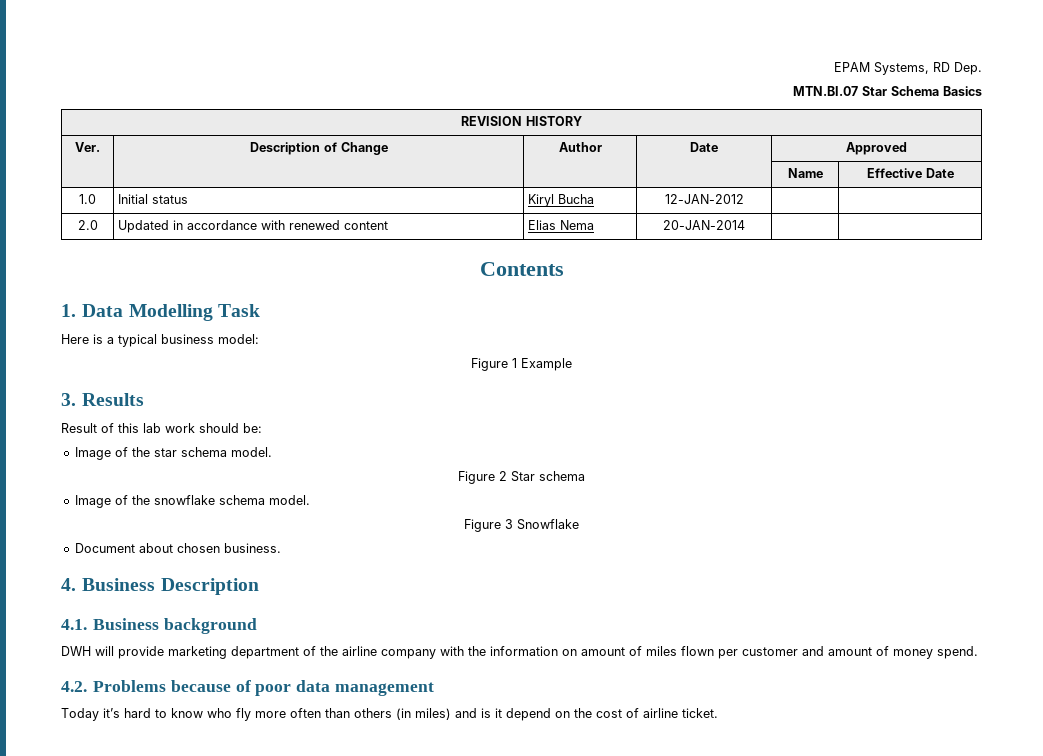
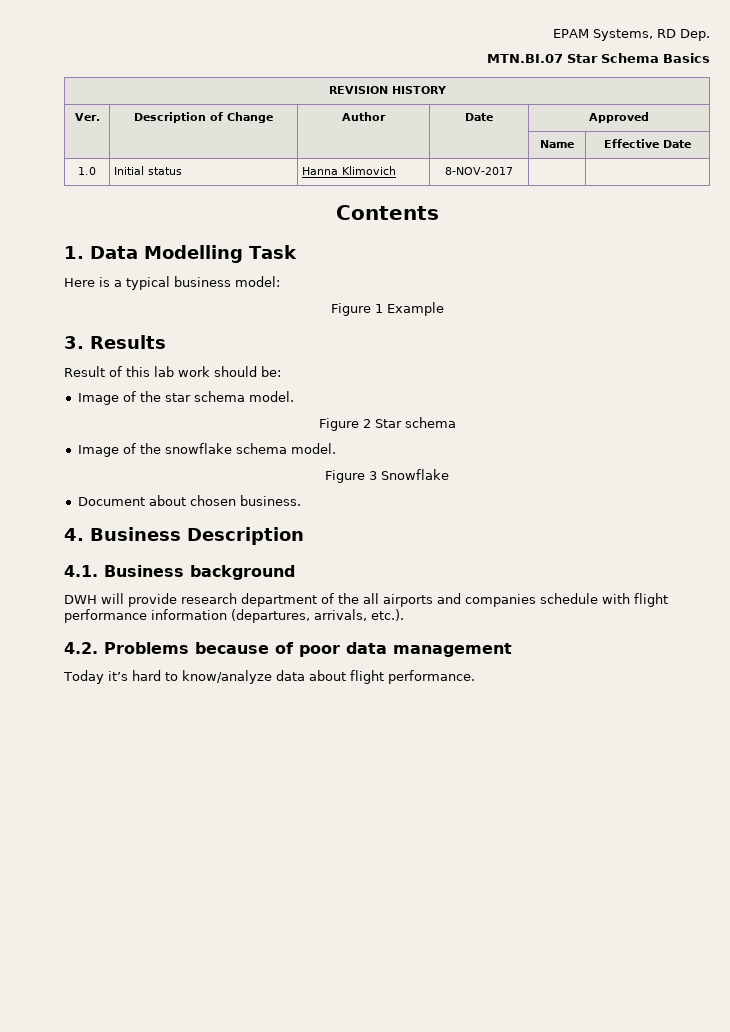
[528,194,595,207] [664,194,744,204] [77,220,98,230] [118,220,389,233] [528,220,595,230] [663,220,745,230] Kiryl Bucha | 12-JAN-2012 | | // 2.0 | Updated in accordance with renewed content | Elias Nema | 20-JAN-2014 -> [302,166,397,175] [445,167,513,175] Hanna Klimovich | 8-NOV-2017
[168,646,227,659] marketing -> [181,593,237,604] research
[342,646,978,659] airline company with the information on amount of miles flown per customer and amount of money spend. -> [363,593,668,607] [64,609,404,623] all airports and companies schedule with flight performance information (departures, arrivals, etc.).
[171,708,718,721] know who fly more often than others (in miles) and is it depend on the cost of airline ticket. -> [181,670,475,684] know/analyze data about flight performance.

